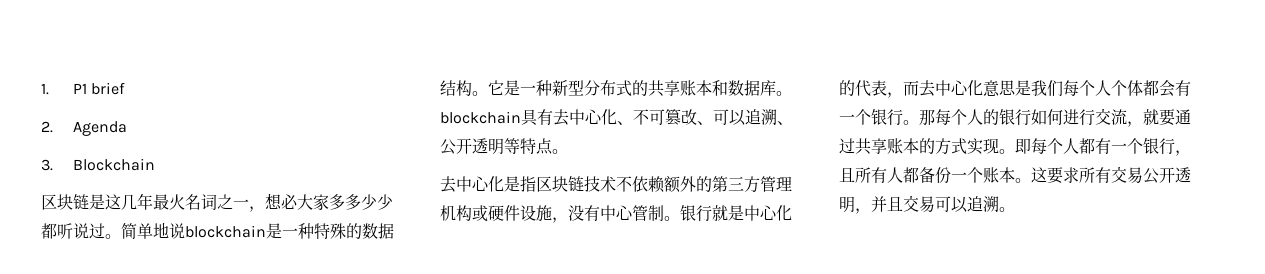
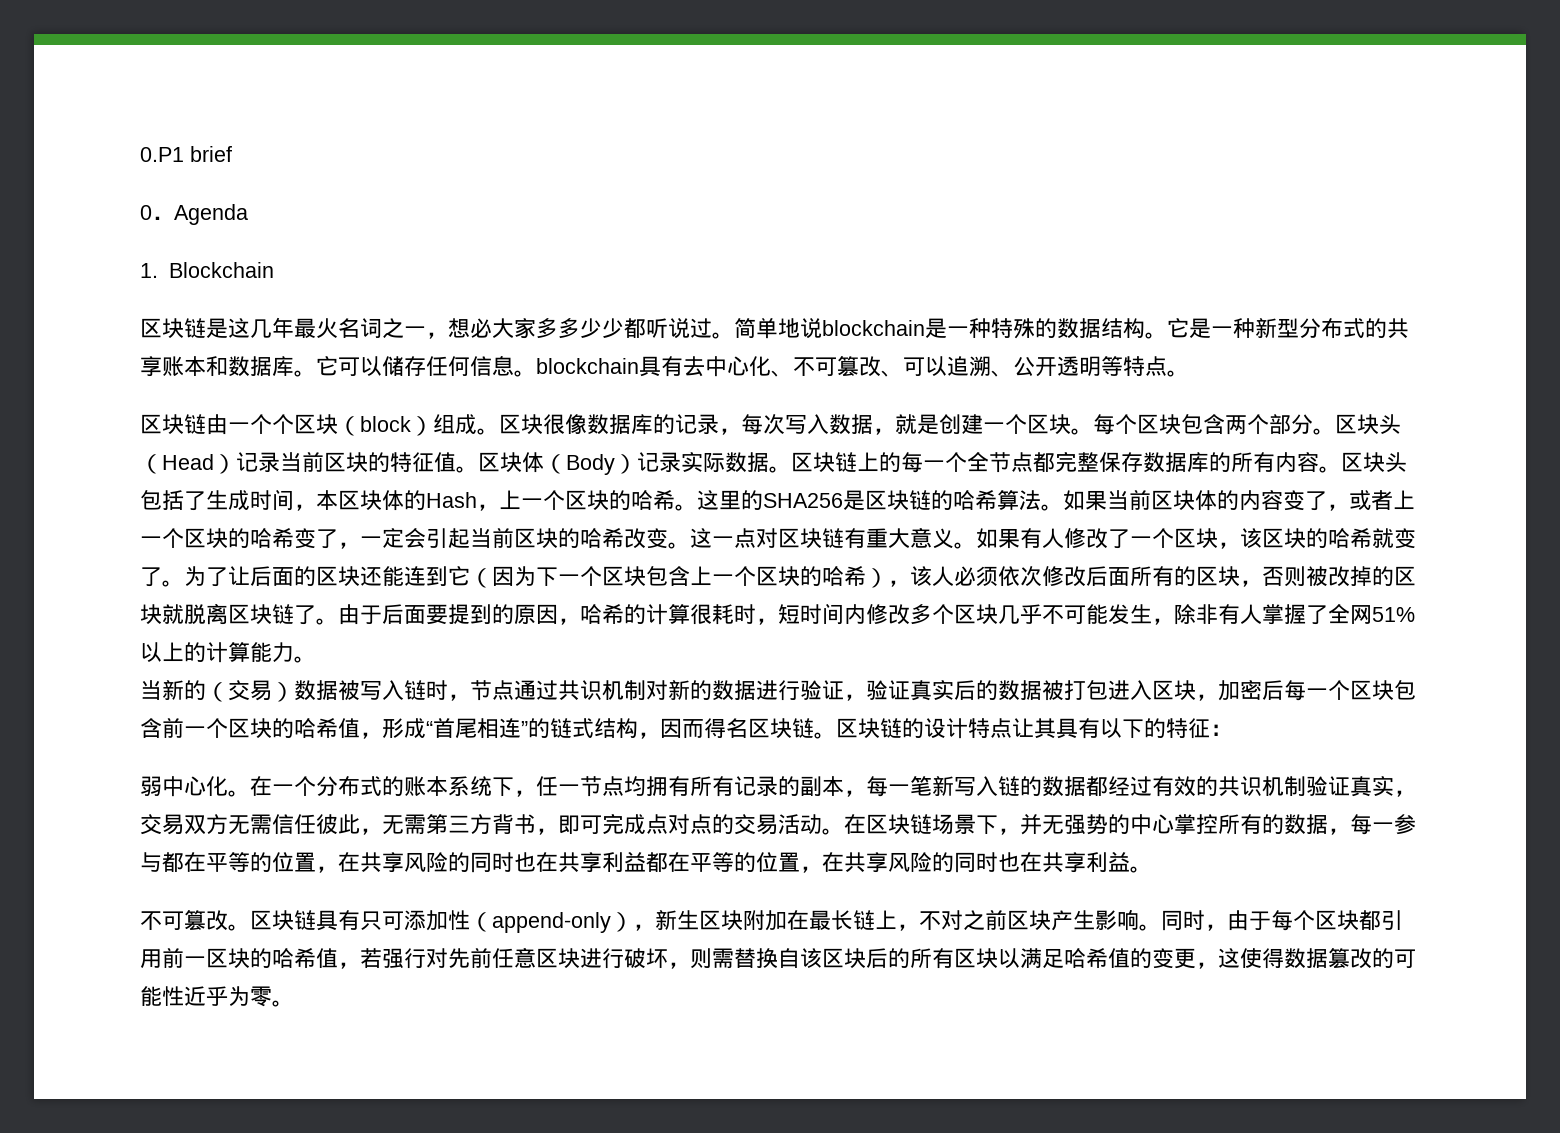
[41,83,87,95] 1. P1 -> [140,147,184,162] 0.P1
[41,121,53,133] 2. -> [140,205,174,220] 0．
[41,159,53,171] 3. -> [140,263,158,278] 1.
(792, 93) none -> [316,355,536,377] 它可以储存任何信息。
[440,176,792,193] [440,205,792,223] [839,80,1191,98] [839,108,1191,127] [839,138,1191,156] [839,166,1191,184] [839,195,999,214] 去中心化是指区块链技术不依赖额外的第三方管理机构或硬件设施，没有中心管制。银行就是中心化的代表，而去中心化意思是我们每个人个体都会有一个银行。那每个人的银行如何进行交流，就要通过共享账本的方式实现。即每个人都有一个银行，且所有人都备份一个账本。这要求所有交易公开透明，并且交易可以追溯 -> [140,414,1401,436] [140,451,1407,475] [140,489,1415,511] [140,527,1416,549] [140,566,1416,588] [140,603,1415,625] [140,642,316,663] [140,680,1416,702] [140,717,1232,739] [140,776,1416,797] [140,813,1416,835] [140,851,1152,873] [140,909,1403,933] [140,947,1416,969] [140,986,272,1007] 区块链由一个个区块（block）组成。区块很像数据库的记录，每次写入数据，就是创建一个区块。每个区块包含两个部分。区块头（Head）记录当前区块的特征值。区块体（Body）记录实际数据。区块链上的每一个全节点都完整保存数据库的所有内容。区块头包括了生成时间，本区块体的Hash，上一个区块的哈希。这里的SHA256是区块链的哈希算法。如果当前区块体的内容变了，或者上一个区块的哈希变了，一定会引起当前区块的哈希改变。这一点对区块链有重大意义。如果有人修改了一个区块，该区块的哈希就变了。为了让后面的区块还能连到它（因为下一个区块包含上一个区块的哈希），该人必须依次修改后面所有的区块，否则被改掉的区块就脱离区块链了。由于后面要提到的原因，哈希的计算很耗时，短时间内修改多个区块几乎不可能发生，除非有人掌握了全网51%以上的计算能力。 // 当新的（交易）数据被写入链时，节点通过共识机制对新的数据进行验证，验证真实后的数据被打包进入区块，加密后每一个区块包含前一个区块的哈希值，形成“首尾相连”的链式结构，因而得名区块链。区块链的设计特点让其具有以下的特征： // 弱中心化。在一个分布式的账本系统下，任一节点均拥有所有记录的副本，每一笔新写入链的数据都经过有效的共识机制验证真实，交易双方无需信任彼此，无需第三方背书，即可完成点对点的交易活动。在区块链场景下，并无强势的中心掌控所有的数据，每一参与都在平等的位置，在共享风险的同时也在共享利益都在平等的位置，在共享风险的同时也在共享利益。 // 不可篡改。区块链具有只可添加性（append-only），新生区块附加在最长链上，不对之前区块产生影响。同时，由于每个区块都引用前一区块的哈希值，若强行对先前任意区块进行破坏，则需替换自该区块后的所有区块以满足哈希值的变更，这使得数据篡改的可能性近乎为零

